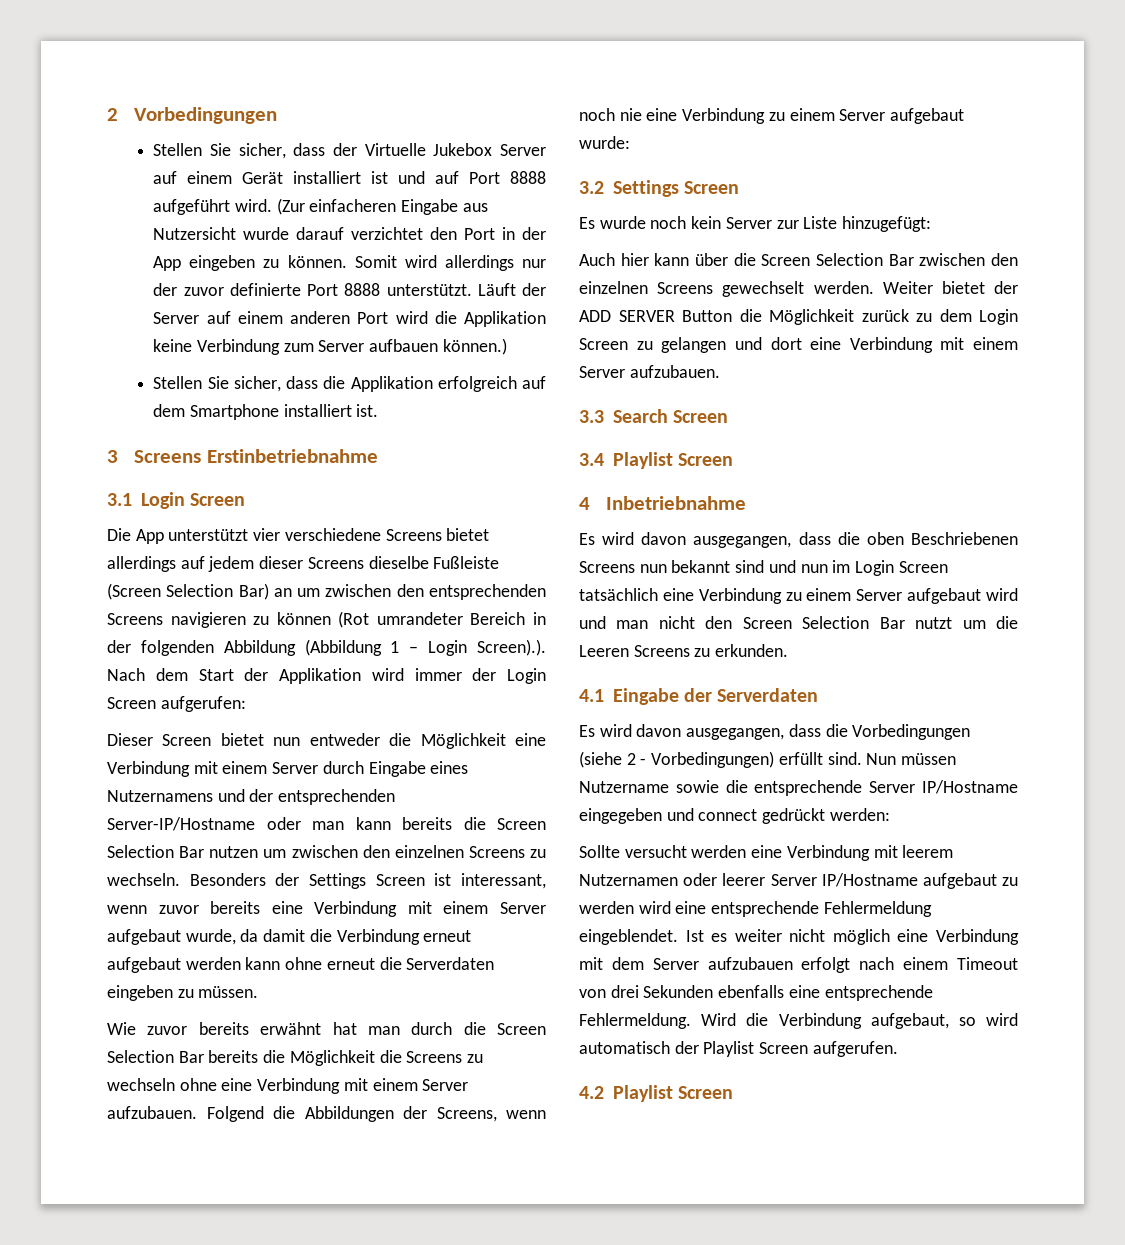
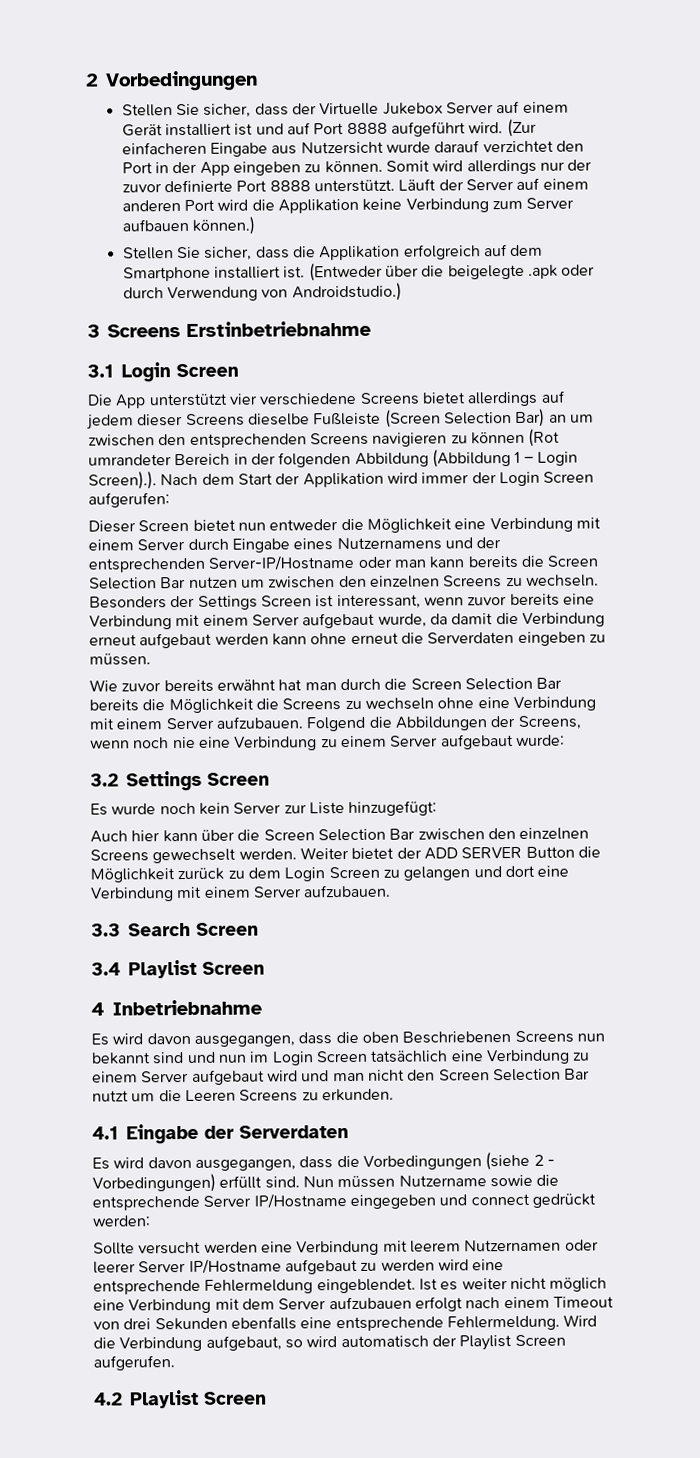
(379, 410) none -> [308,262,596,282] [122,282,402,302] (Entweder über die beigelegte .apk oder durch Verwendung von Androidstudio.)

